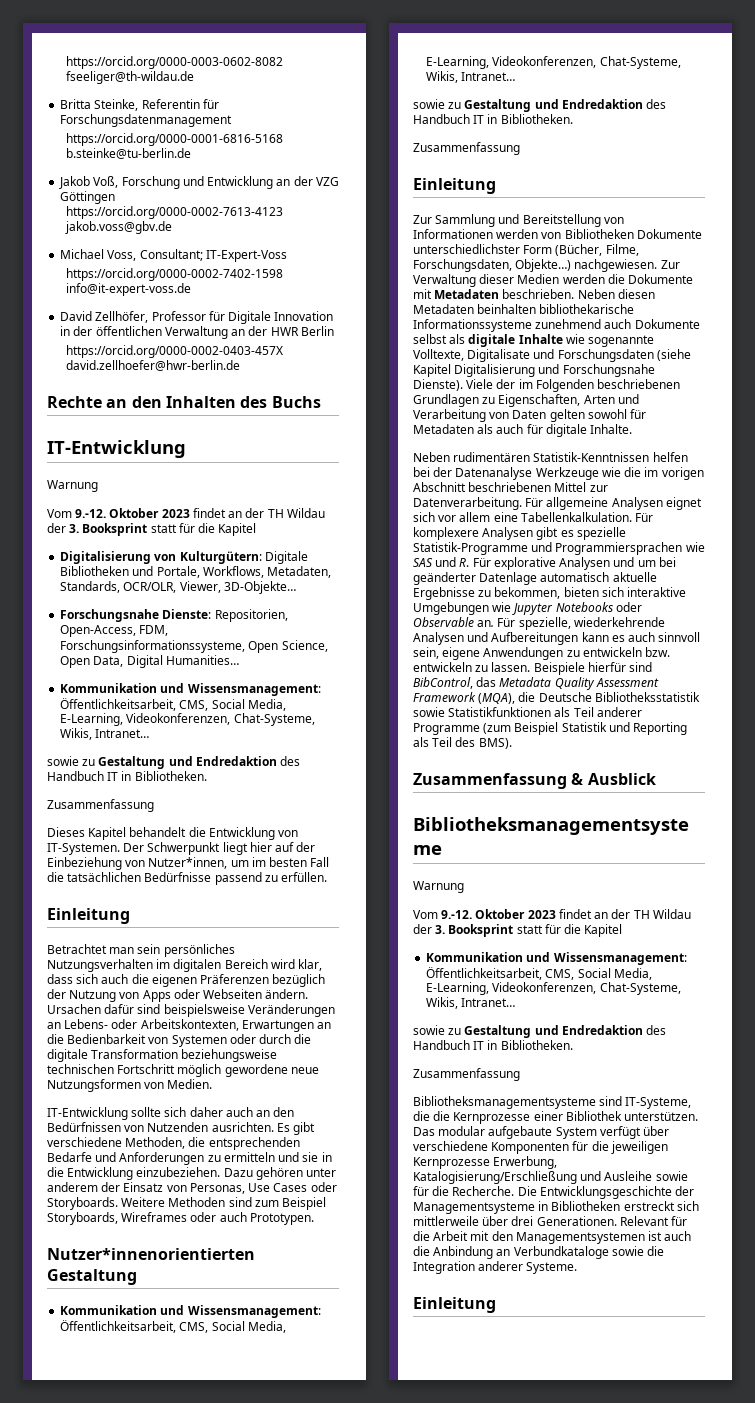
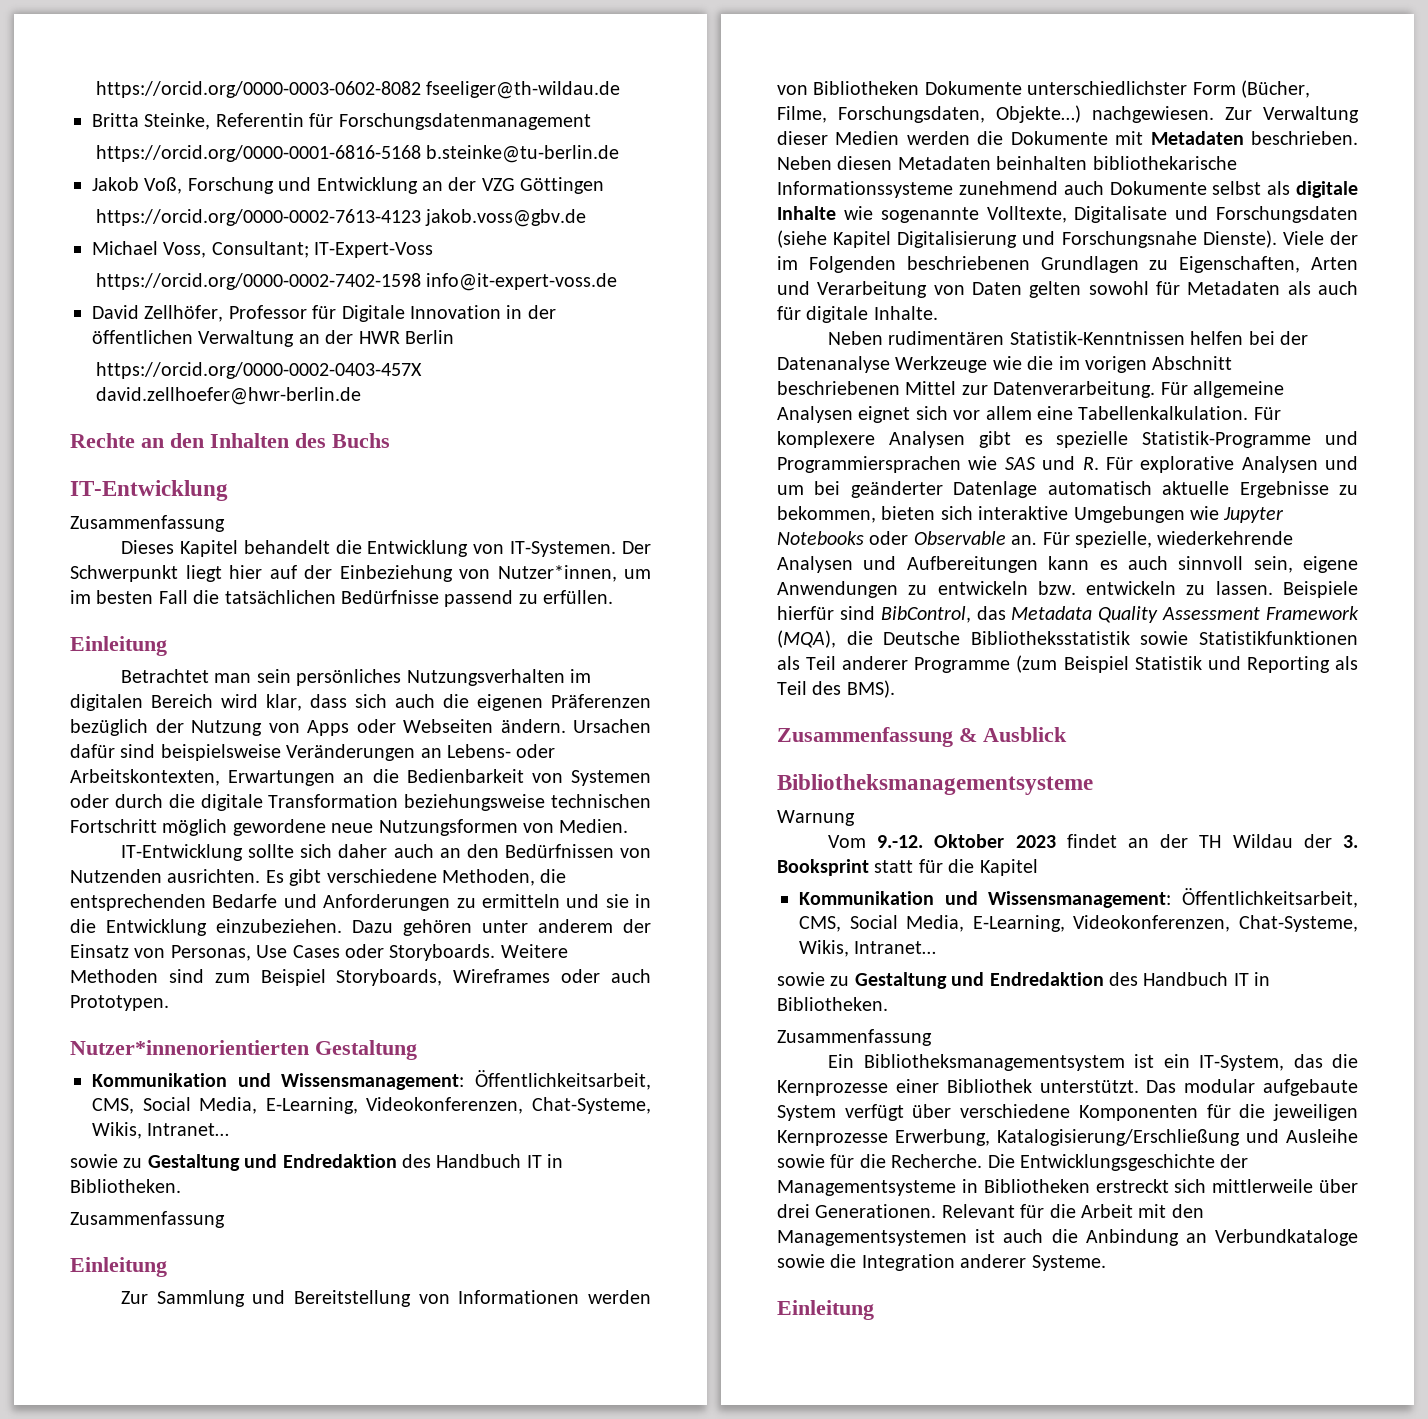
[47,480,98,492] [47,508,325,518] [47,523,257,536] [60,551,308,564] [60,566,332,578] [60,581,296,594] [60,609,288,622] [60,625,169,637] [60,640,328,653] [60,655,239,668] [60,683,321,696] [60,698,286,711] [60,713,315,726] [60,728,150,740] [47,756,301,769] [47,771,207,781] // Warnung // Vom 9.-12. Oktober 2023 findet an der TH Wildau der 3. Booksprint statt für die Kapitel // Digitalisierung von Kulturgütern: Digitale Bibliotheken und Portale, Workflows, Metadaten, Standards, OCR/OLR, Viewer, 3D-Objekte… // Forschungsnahe Dienste: Repositorien, Open-Access, FDM, Forschungsinformationssysteme, Open Science, Open Data, Digital Humanities… // Kommunikation und Wissensmanagement: Öffentlichkeitsarbeit, CMS, Social Media, E-Learning, Videokonferenzen, Chat-Systeme, Wikis, Intranet… // sowie zu Gestaltung und Endredaktion des Handbuch IT in Bibliotheken. -> (228, 490) none
[413,1096,692,1109] [413,1111,430,1121] Bibliotheksmanagementsysteme sind IT-Systeme, die -> [828,1054,1323,1071] Ein Bibliotheksmanagementsystem ist ein IT-System, das
[624,1112,699,1121] unterstützen. -> [1039,1080,1139,1093] unterstützt.

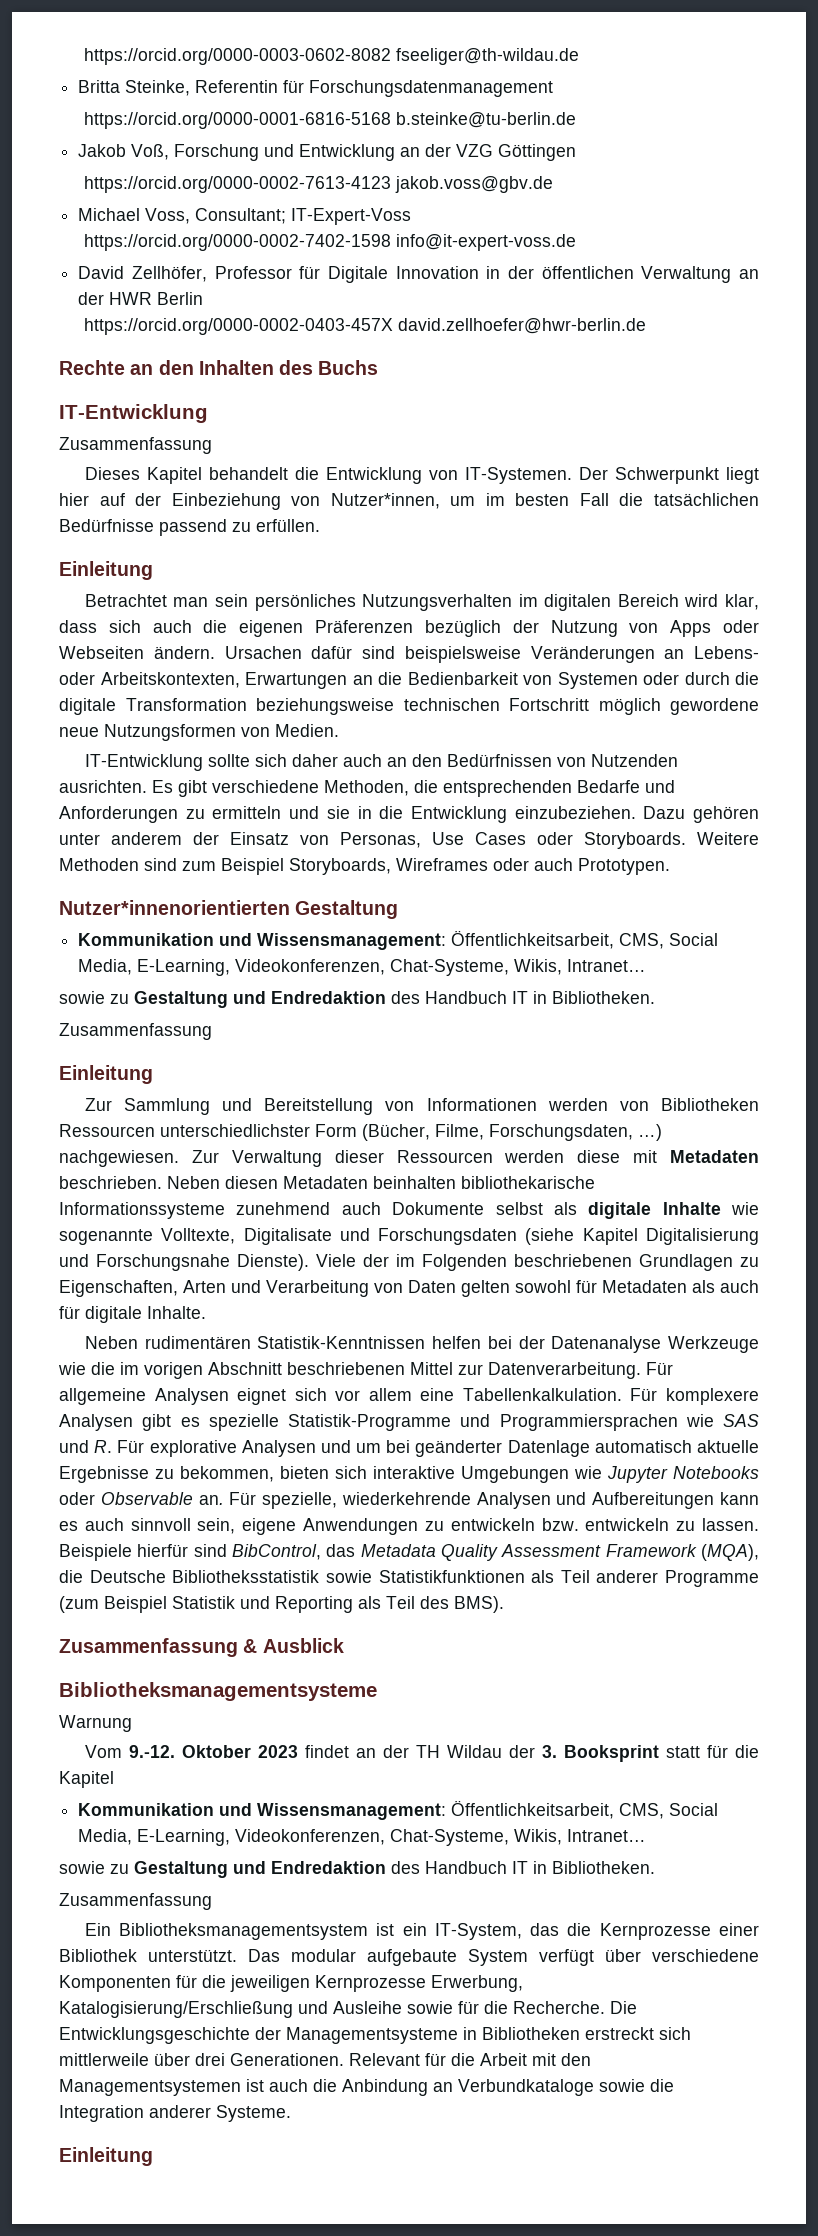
[924,81,1022,95] Dokumente -> [59,1124,155,1137] Ressourcen
[996,105,1081,123] Objekte…) -> [638,1124,662,1141] …)
[835,131,1108,145] Medien werden die Dokumente -> [396,1150,621,1163] Ressourcen werden diese

